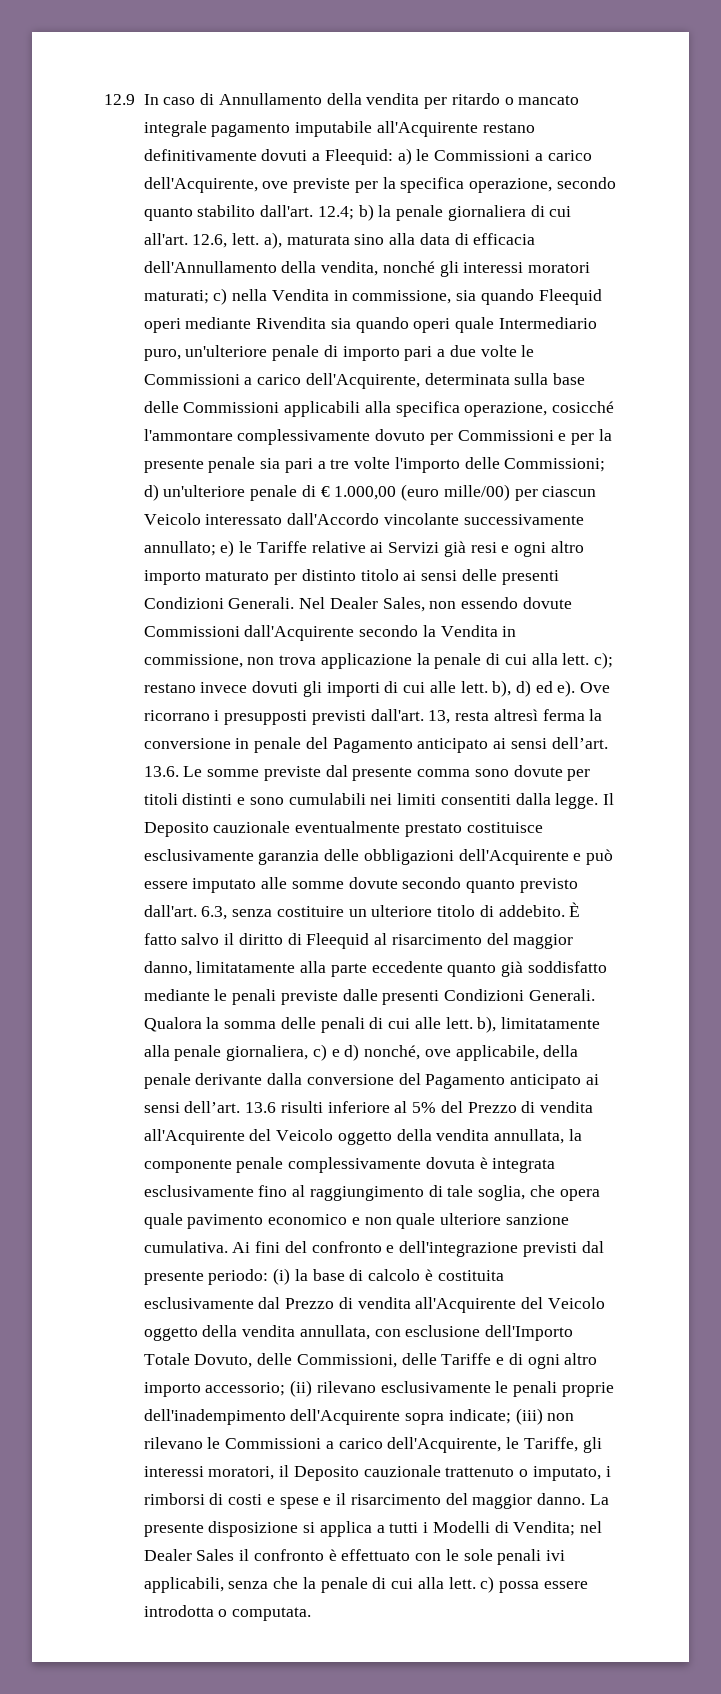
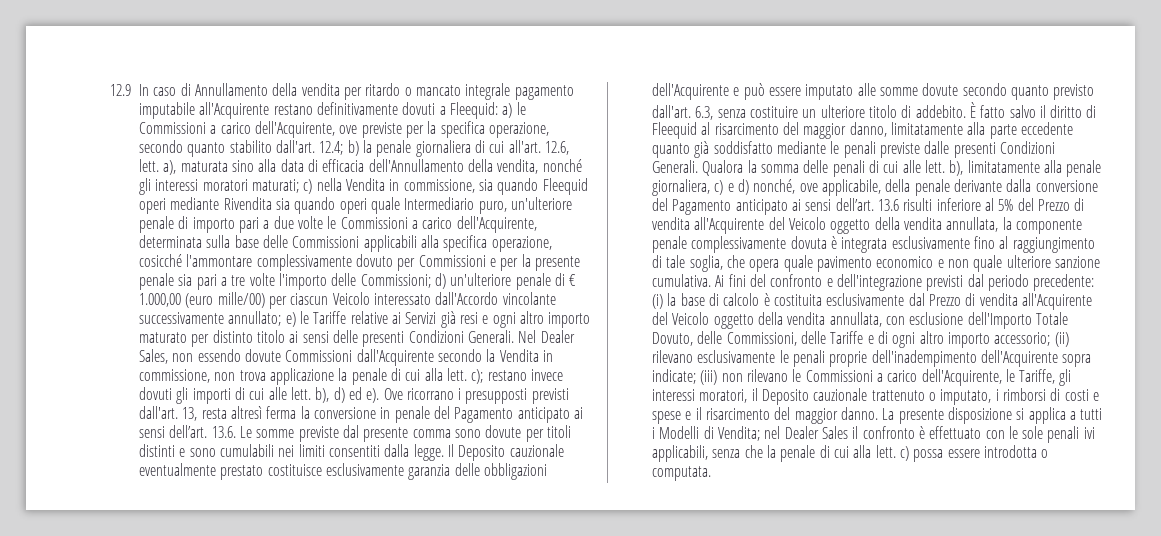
[143,1269,269,1285] presente periodo: -> [987,274,1095,291] periodo precedente:

